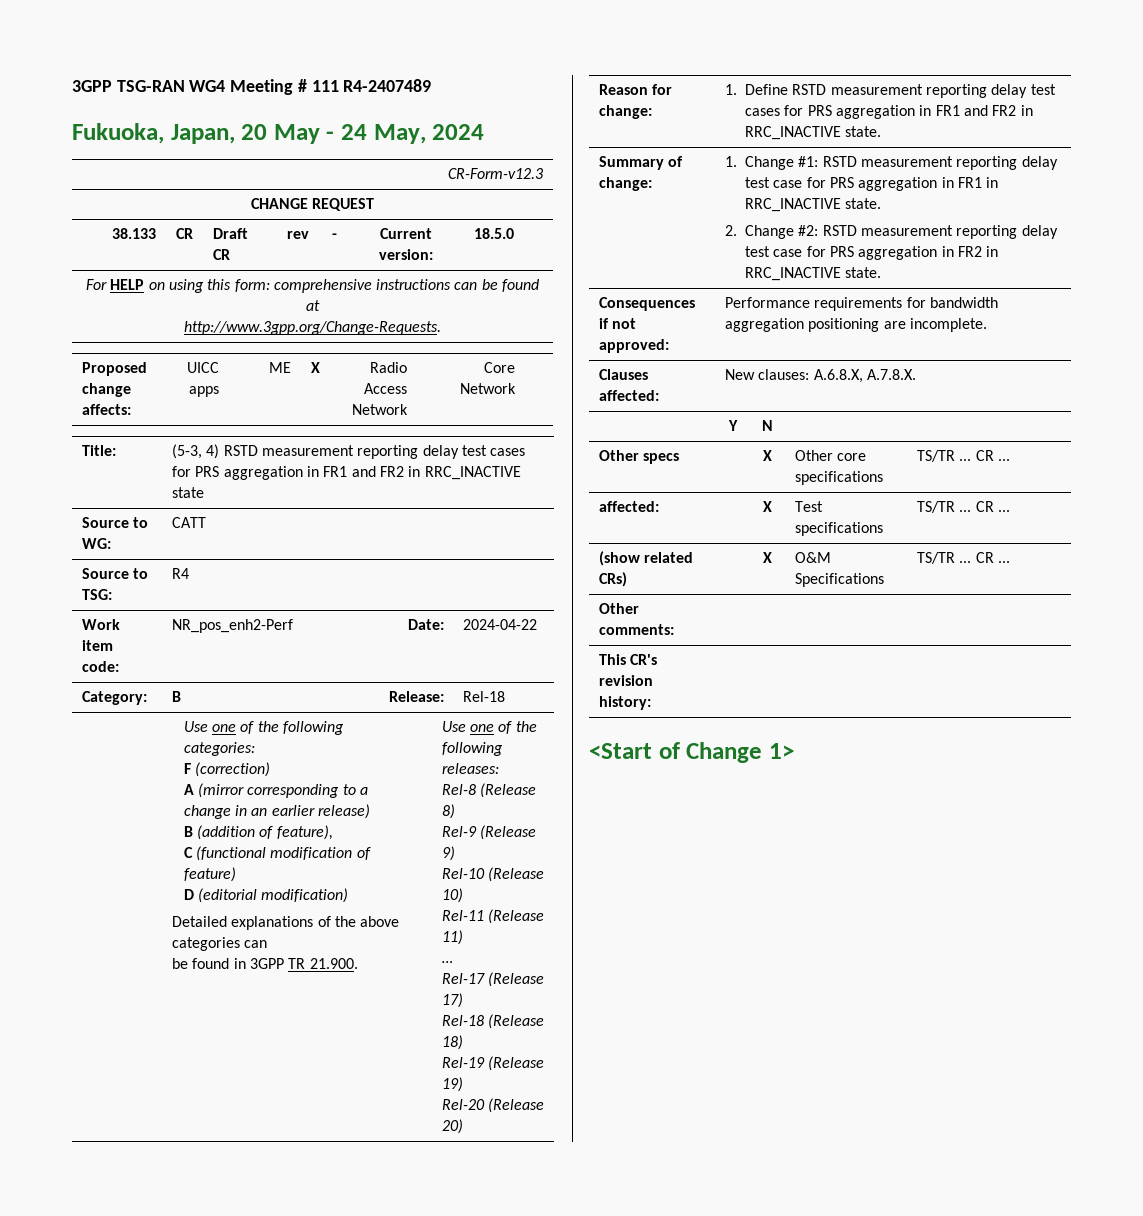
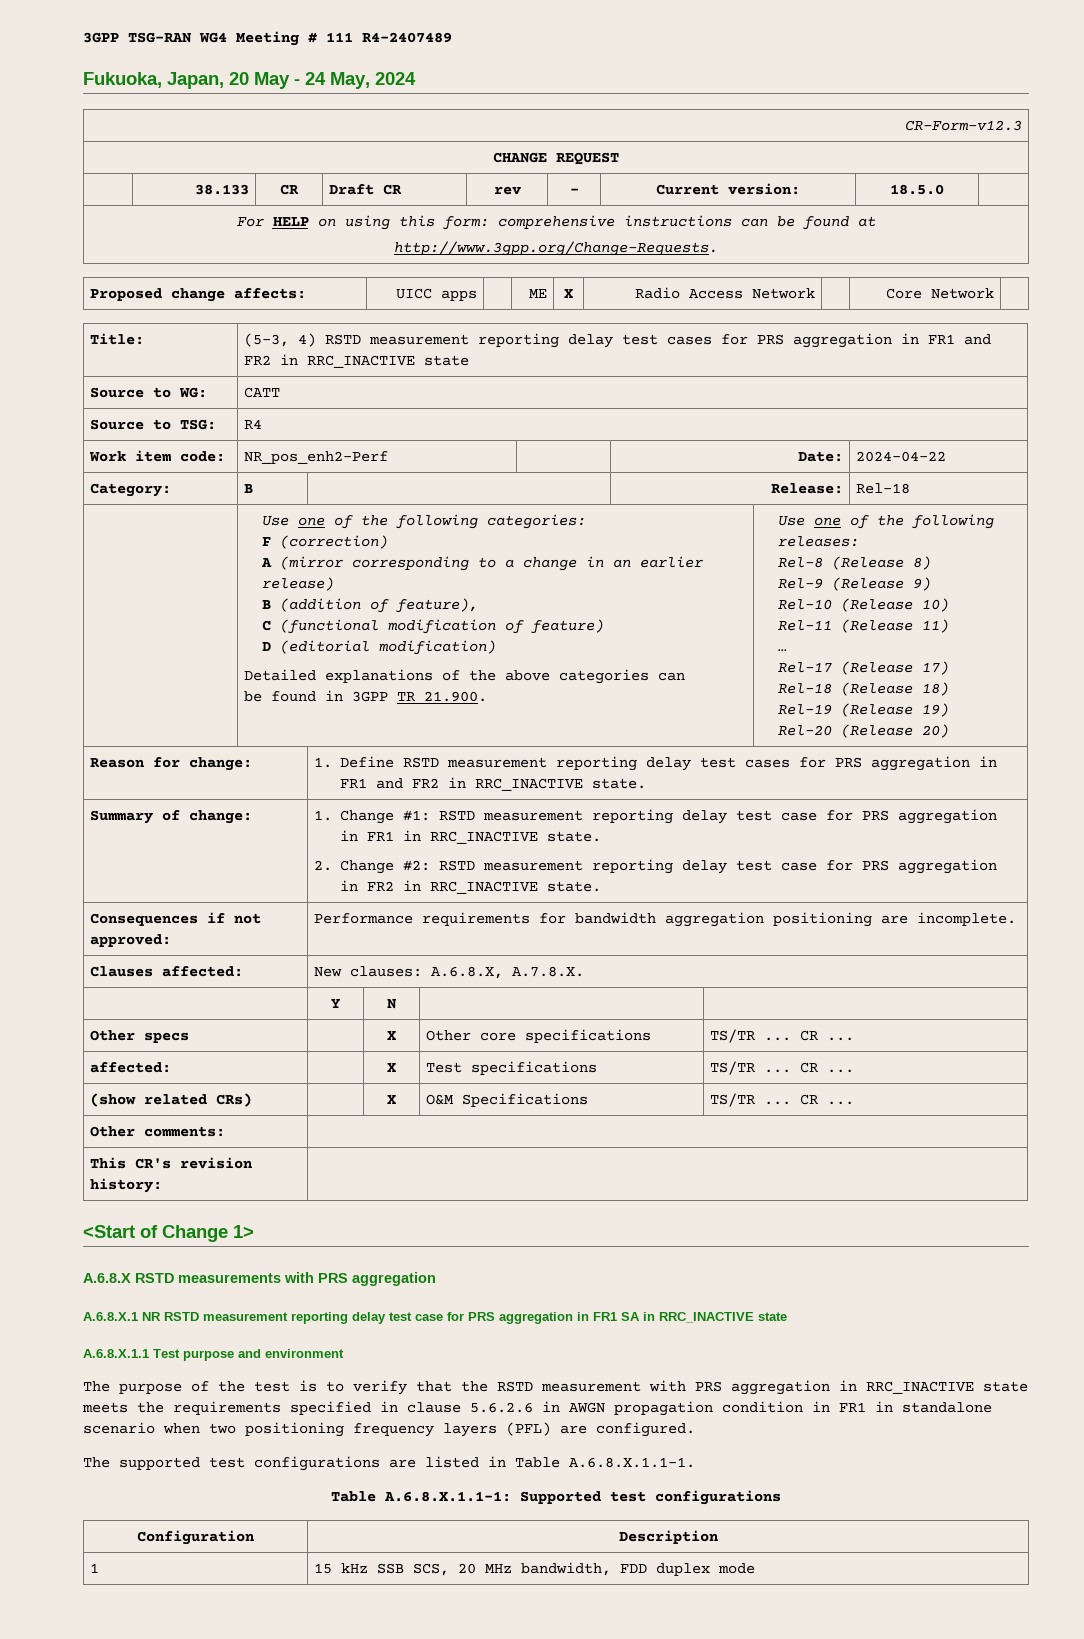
(794, 751) none -> [83,1272,436,1286] [83,1312,787,1324] [83,1349,344,1361] [83,1380,1028,1395] [82,1401,992,1416] [83,1422,695,1437] [83,1456,695,1471] [331,1490,781,1505] [137,1530,255,1545] [618,1530,719,1544] [89,1563,99,1573] [313,1562,755,1576] // A.6.8.X RSTD measurements with PRS aggregation // A.6.8.X.1 NR RSTD measurement reporting delay test case for PRS aggregation in FR1 SA in RRC_INACTIVE state // A.6.8.X.1.1 Test purpose and environment // The purpose of the test is to verify that the RSTD measurement with PRS aggregation in RRC_INACTIVE state meets the requirements specified in clause 5.6.2.6 in AWGN propagation condition in FR1 in standalone scenario when two positioning frequency layers (PFL) are configured. // The supported test configurations are listed in Table A.6.8.X.1.1-1. // Table A.6.8.X.1.1-1: Supported test configurations // Configuration | Description // 1 | 15 kHz SSB SCS, 20 MHz bandwidth, FDD duplex mode

